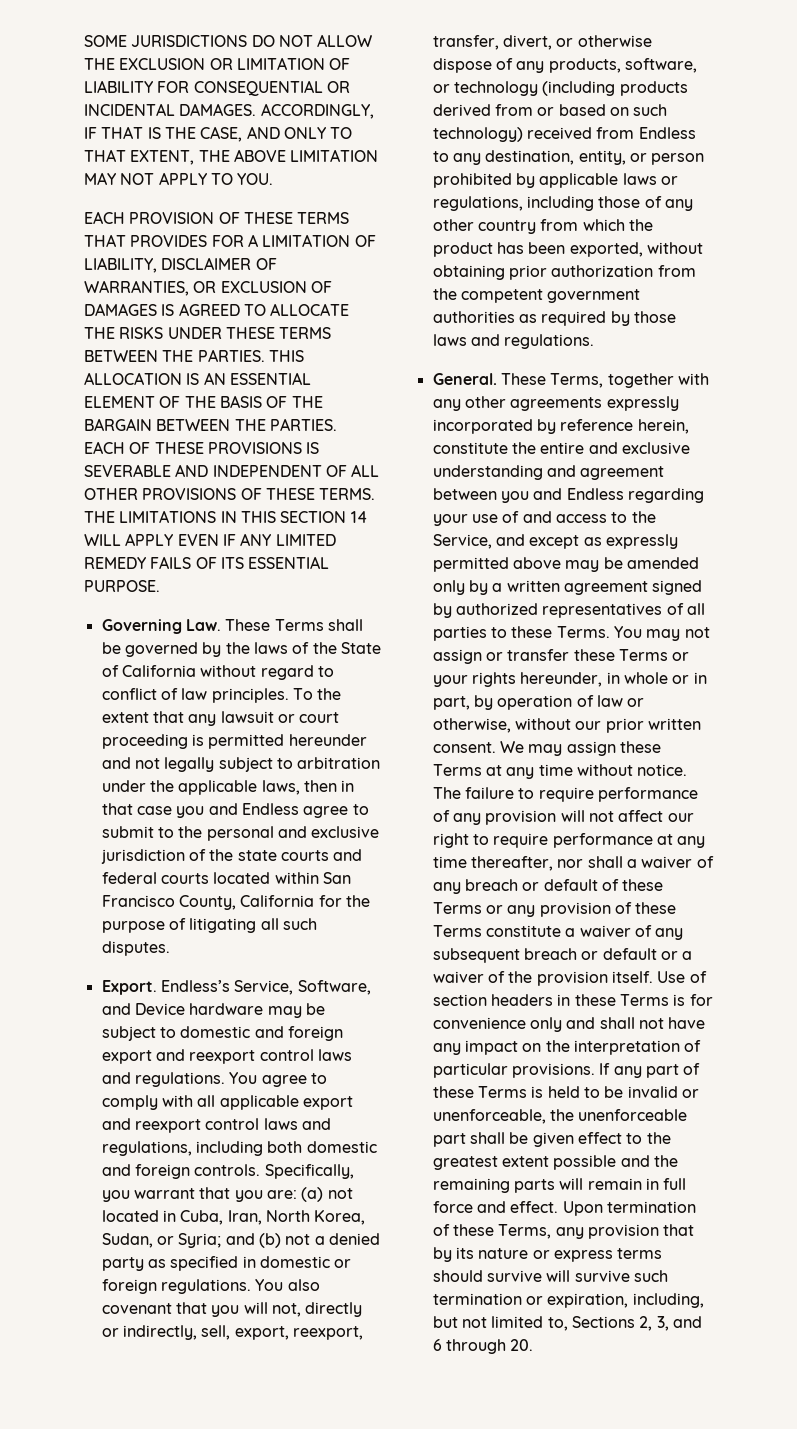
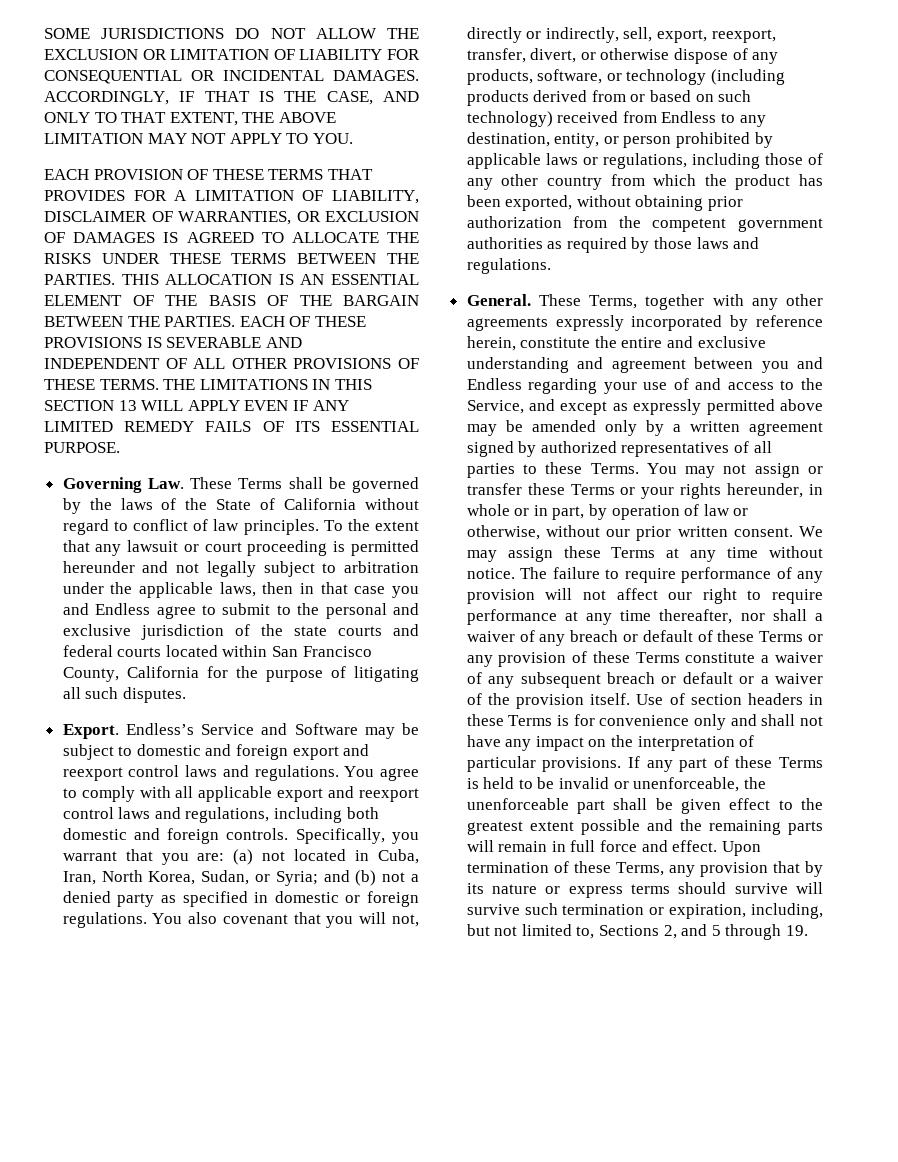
[350,511,367,523] 14 -> [118,400,137,411] 13
[234,980,371,995] [101,1003,264,1015] Service, Software, and Device hardware -> [201,723,358,735] Service and Software
[656,1316,702,1331] [432,1339,534,1354] 3, and 6 through 20. -> [681,924,809,940] and 5 through 19.

